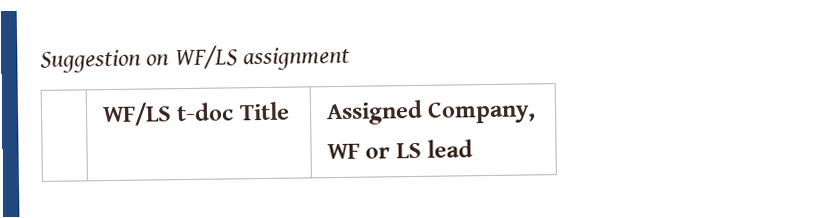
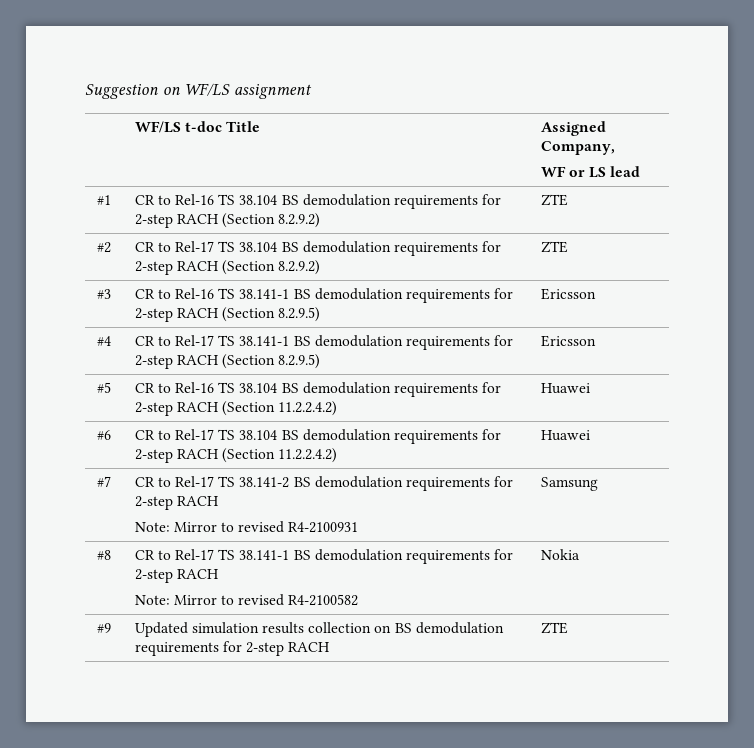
(474, 148) none -> [96,195,111,205] [134,194,502,209] [134,213,321,228] [540,194,568,206] [96,242,111,253] [134,241,502,256] [134,260,321,275] [540,241,568,253] [96,289,111,299] [134,288,514,303] [134,307,321,322] [540,288,596,300] [96,336,111,346] [134,335,514,350] [134,354,321,369] [540,335,596,347] [96,382,111,393] [134,382,502,397] [134,401,338,416] [540,383,590,394] [96,430,111,440] [134,429,502,444] [134,448,338,463] [540,430,590,441] [96,476,111,487] [134,476,514,491] [134,496,219,510] [134,521,359,533] [540,477,598,491] [96,550,111,560] [134,549,514,564] [134,569,219,583] [134,594,359,606] [540,549,580,560] [96,623,111,633] [134,622,504,637] [134,641,331,656] [540,622,568,634] // #1 | CR to Rel-16 TS 38.104 BS demodulation requirements for 2-step RACH (Section 8.2.9.2) | ZTE // #2 | CR to Rel-17 TS 38.104 BS demodulation requirements for 2-step RACH (Section 8.2.9.2) | ZTE // #3 | CR to Rel-16 TS 38.141-1 BS demodulation requirements for 2-step RACH (Section 8.2.9.5) | Ericsson // #4 | CR to Rel-17 TS 38.141-1 BS demodulation requirements for 2-step RACH (Section 8.2.9.5) | Ericsson // #5 | CR to Rel-16 TS 38.104 BS demodulation requirements for 2-step RACH (Section 11.2.2.4.2) | Huawei // #6 | CR to Rel-17 TS 38.104 BS demodulation requirements for 2-step RACH (Section 11.2.2.4.2) | Huawei // #7 | CR to Rel-17 TS 38.141-2 BS demodulation requirements for 2-step RACH // Note: Mirror to revised R4-2100931 | Samsung // #8 | CR to Rel-17 TS 38.141-1 BS demodulation requirements for 2-step RACH // Note: Mirror to revised R4-2100582 | Nokia // #9 | Updated simulation results collection on BS demodulation requirements for 2-step RACH | ZTE

